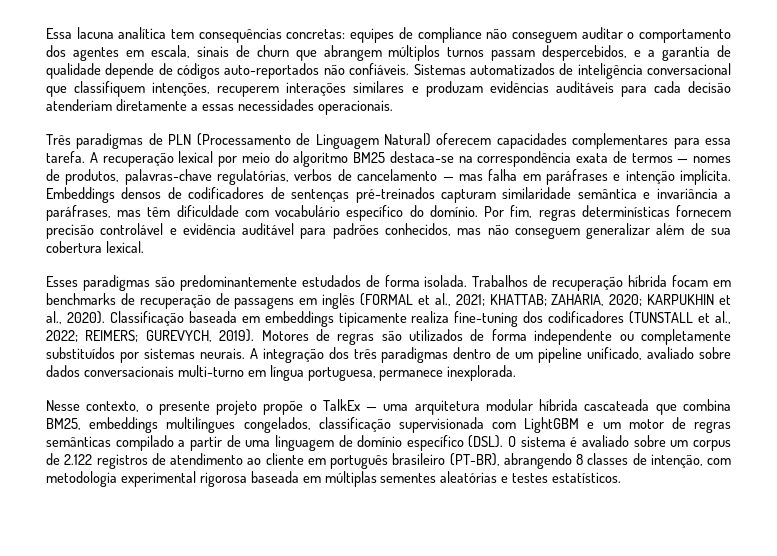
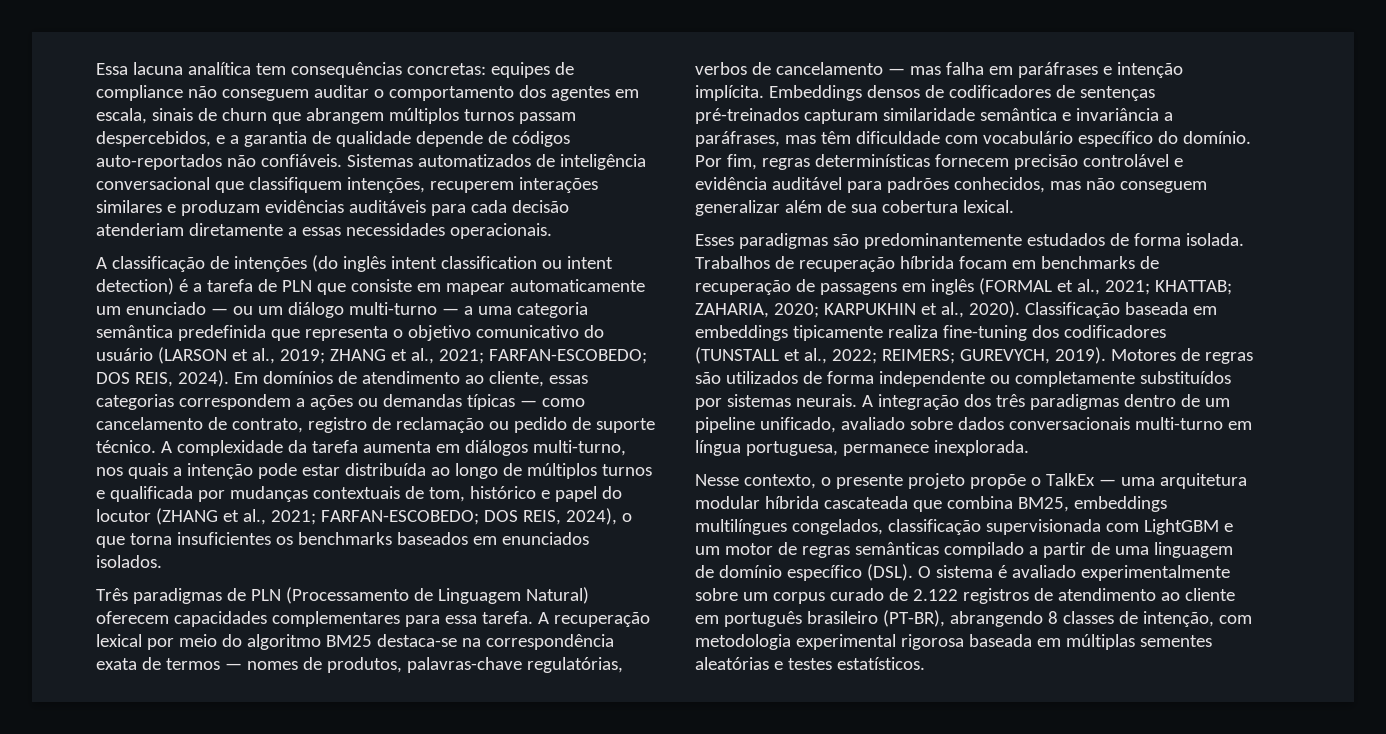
(393, 107) none -> [96,255,613,272] [96,278,645,295] [96,302,588,318] [96,325,604,341] [96,347,647,364] [96,370,588,387] [96,394,585,410] [96,417,655,433] [96,440,626,456] [96,463,652,479] [96,486,622,502] [96,508,632,525] [96,532,589,548] [96,555,162,568] // A classificação de intenções (do inglês intent classification ou intent detection) é a tarefa de PLN que consiste em mapear automaticamente um enunciado — ou um diálogo multi-turno — a uma categoria semântica predefinida que representa o objetivo comunicativo do usuário (LARSON et al., 2019; ZHANG et al., 2021; FARFAN-ESCOBEDO; DOS REIS, 2024). Em domínios de atendimento ao cliente, essas categorias correspondem a ações ou demandas típicas — como cancelamento de contrato, registro de reclamação ou pedido de suporte técnico. A complexidade da tarefa aumenta em diálogos multi-turno, nos quais a intenção pode estar distribuída ao longo de múltiplos turnos e qualificada por mudanças contextuais de tom, histórico e papel do locutor (ZHANG et al., 2021; FARFAN-ESCOBEDO; DOS REIS, 2024), o que torna insuficientes os benchmarks baseados em enunciados isolados.
(630, 441) none -> [1080,565,1230,581] experimentalmente
(731, 445) none -> [829,588,884,601] curado

